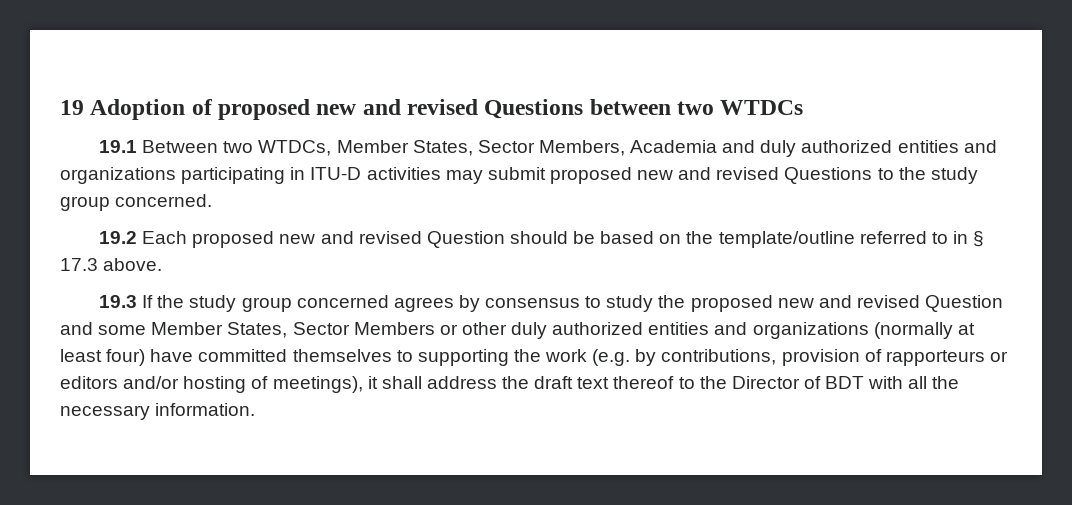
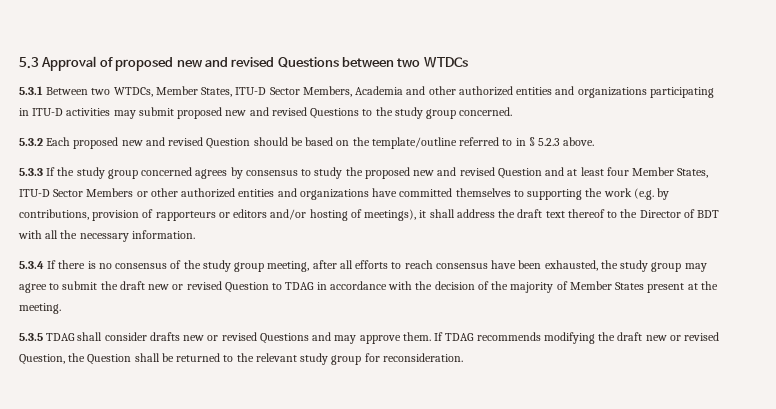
[60,99,186,120] 19 Adoption -> [19,56,97,71] 5.3 Approval
[98,140,137,153] 19.1 -> [19,86,43,95] 5.3.1
(473, 148) none -> [235,87,267,95] ITU-D
[760,140,797,157] duly -> [428,86,456,95] other
[98,231,137,244] 19.2 -> [19,138,43,146] 5.3.2
[60,258,98,271] 17.3 -> [538,138,561,146] 5.2.3
[98,295,137,308] 19.3 -> [19,168,43,176] 5.3.3
[98,322,288,338] some Member States, -> [567,167,709,178] [19,189,50,197] at least four Member States, ITU-D
[511,322,975,339] [60,349,146,366] duly authorized entities and organizations (normally at least four) -> [181,188,369,200] authorized entities and organizations
(256, 409) none -> [19,260,707,272] [19,281,718,293] [19,303,61,314] [19,332,720,344] [19,353,463,365] // 5.3.4 If there is no consensus of the study group meeting, after all efforts to reach consensus have been exhausted, the study group may agree to submit the draft new or revised Question to TDAG in accordance with the decision of the majority of Member States present at the meeting. // 5.3.5 TDAG shall consider drafts new or revised Questions and may approve them. If TDAG recommends modifying the draft new or revised Question, the Question shall be returned to the relevant study group for reconsideration.

